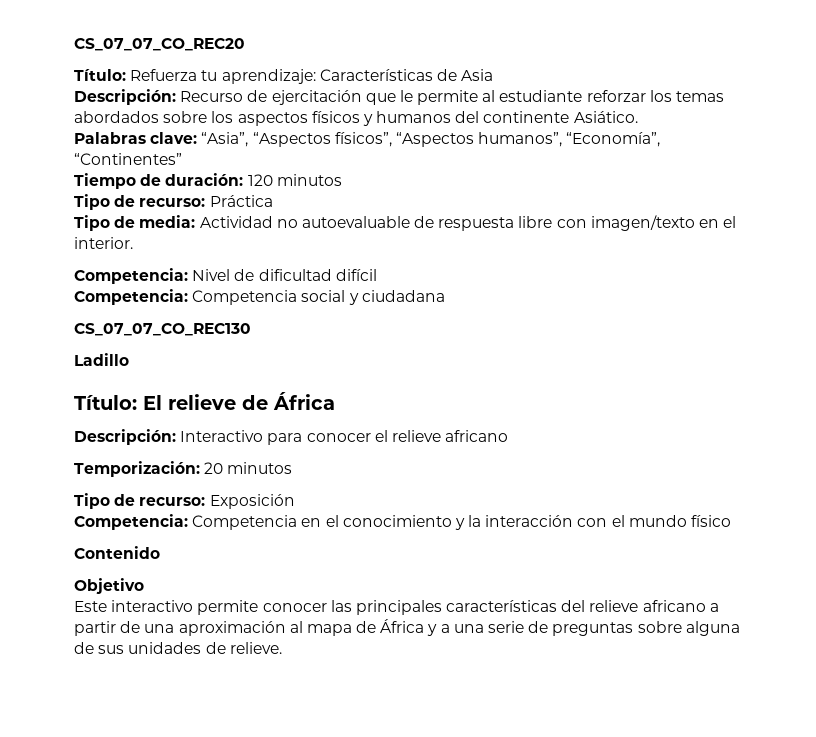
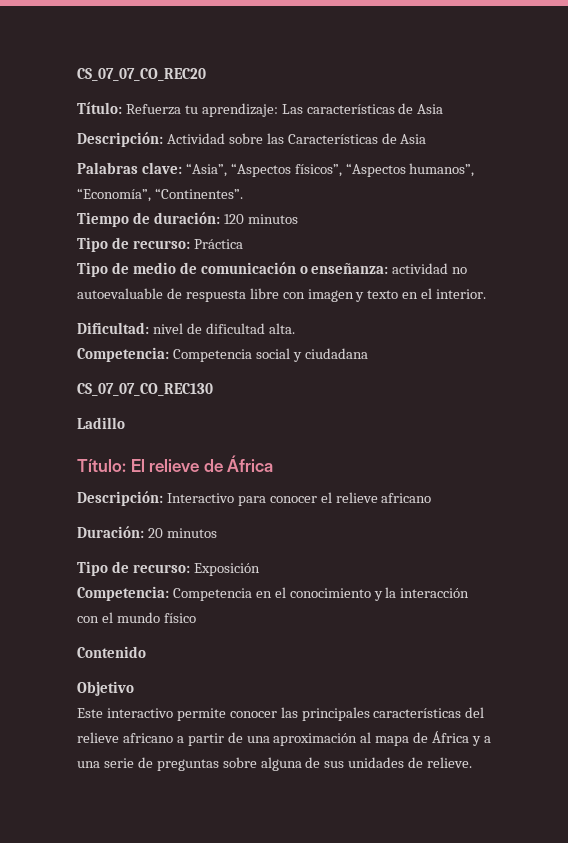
[319,69,433,81] Características -> [281,104,395,114] Las características
[180,90,725,105] [74,111,638,126] Recurso de ejercitación que le permite al estudiante reforzar los temas abordados sobre los aspectos físicos y humanos del continente Asiático. -> [166,133,427,144] Actividad sobre las Características de Asia
[74,153,182,165] “Continentes” -> [154,188,243,199] “Continentes”.
[139,215,273,228] media: Actividad -> [132,262,449,274] medio de comunicación o enseñanza: actividad
[590,215,695,231] imagen/texto -> [307,289,399,302] imagen y texto
[74,268,231,284] Competencia: Nivel -> [77,322,183,334] Dificultad: nivel
[335,269,377,281] difícil -> [268,323,295,334] alta.
[74,461,200,477] Temporización: -> [77,526,144,538] Duración:

